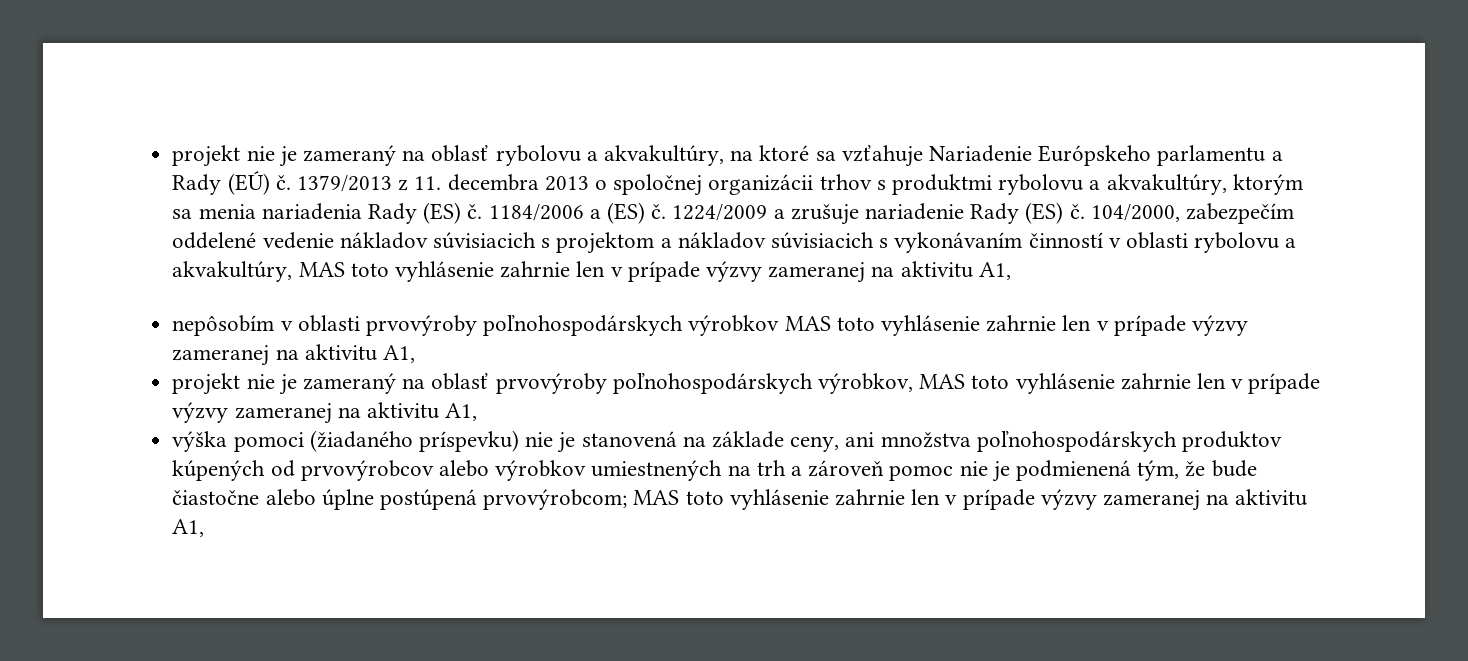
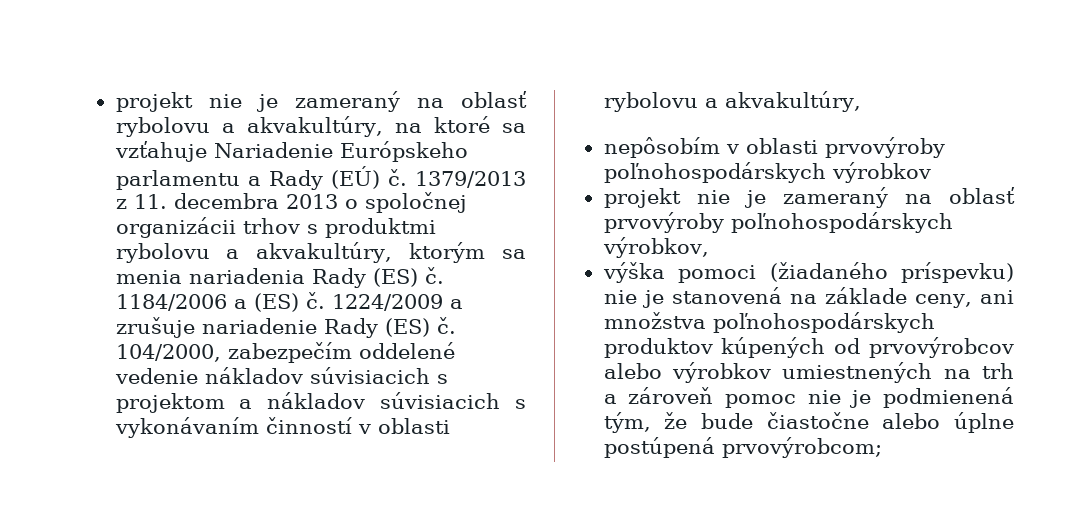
[298,261,1011,283] MAS toto vyhlásenie zahrnie len v prípade výzvy zameranej na aktivitu A1, -> (861, 101) none
[784,315,1249,336] [172,344,415,366] MAS toto vyhlásenie zahrnie len v prípade výzvy zameranej na aktivitu A1, -> (931, 172) none
[919,373,1321,394] [172,402,478,424] MAS toto vyhlásenie zahrnie len v prípade výzvy zameranej na aktivitu A1, -> (709, 247) none
[633,489,1308,511] [172,519,205,537] MAS toto vyhlásenie zahrnie len v prípade výzvy zameranej na aktivitu A1, -> (882, 447) none

